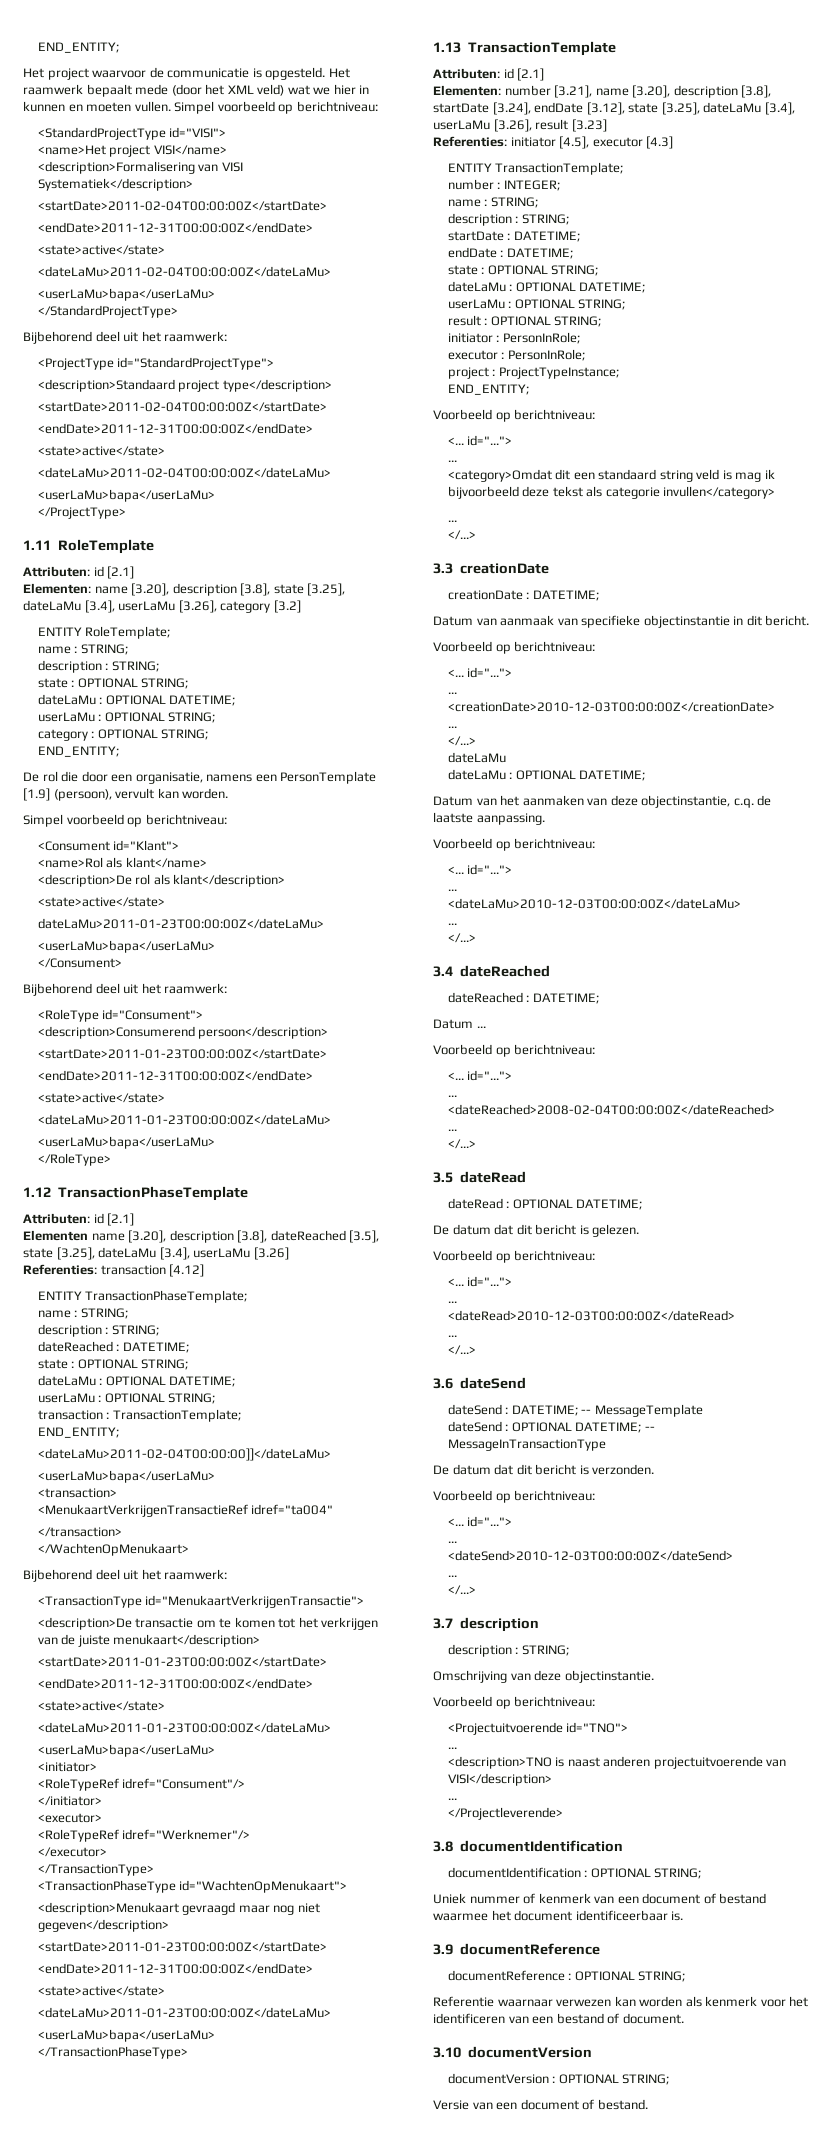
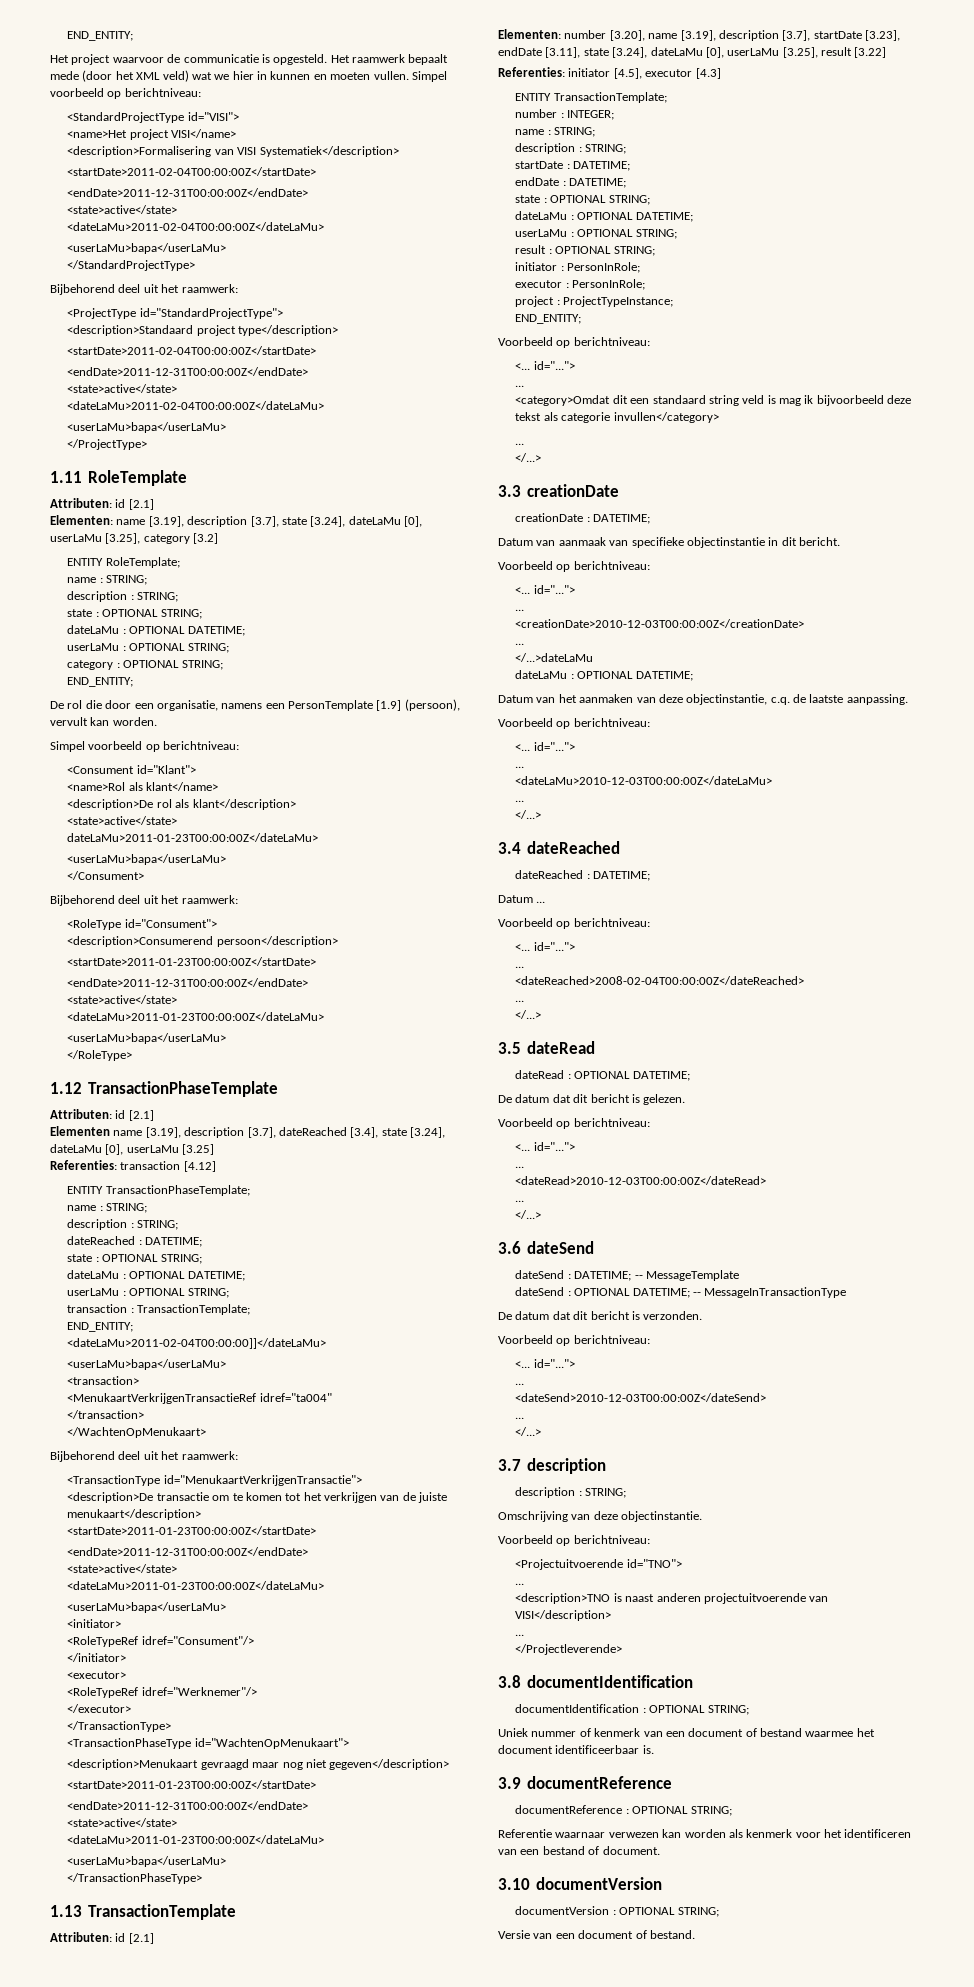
[131,583,346,596] [23,600,217,613] [3.20], description [3.8], state [3.25], dateLaMu [3.4], userLaMu [3.26], -> [148,516,422,527] [50,533,141,544] [3.19], description [3.7], state [3.24], dateLaMu [0], userLaMu [3.25],
[128,1230,380,1243] [23,1247,289,1260] [3.20], description [3.8], dateReached [3.5], state [3.25], dateLaMu [3.4], userLaMu [3.26] -> [145,1127,445,1138] [50,1144,215,1155] [3.19], description [3.7], dateReached [3.4], state [3.24], dateLaMu [0], userLaMu [3.25]
[554,85,772,98] [433,102,795,115] [433,119,607,132] [3.21], name [3.20], description [3.8], startDate [3.24], endDate [3.12], state [3.25], dateLaMu [3.4], userLaMu [3.26], result [3.23] -> [609,30,900,41] [498,47,887,58] [3.20], name [3.19], description [3.7], startDate [3.23], endDate [3.11], state [3.24], dateLaMu [0], userLaMu [3.25], result [3.22]
[447,736,476,746] [447,752,506,763] </...> // dateLaMu -> [515,653,594,662] </...>dateLaMu

